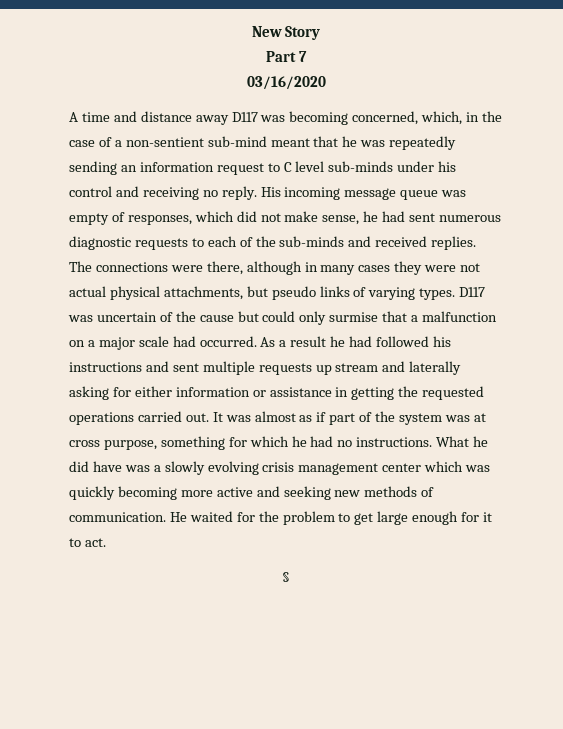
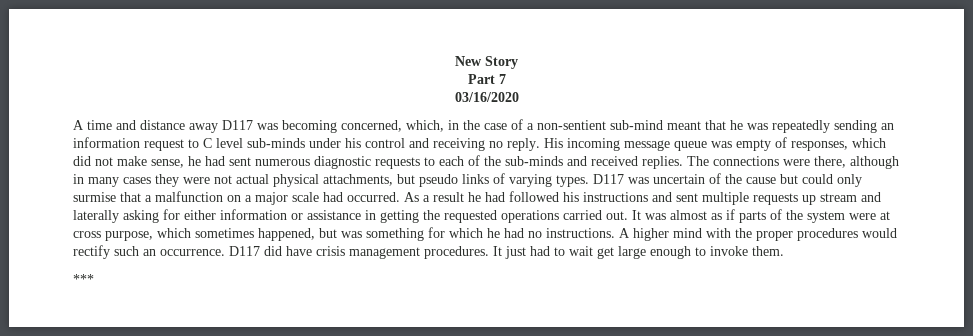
[329,413,356,425] part -> [739,211,766,223] parts
[444,415,470,422] was -> [849,213,876,220] were
(157, 445) none -> [157,228,362,241] which sometimes happened, but was
[436,436,489,447] [69,461,491,475] [69,486,435,500] [69,511,493,525] [69,538,106,547] [282,572,290,582] What he did have was a slowly evolving crisis management center which was quickly becoming more active and seeking new methods of communication. He waited for the problem to get large enough for it to act. // § -> [619,228,897,241] [73,245,784,259] [73,274,94,284] A higher mind with the proper procedures would rectify such an occurrence. D117 did have crisis management procedures. It just had to wait get large enough to invoke them. // ***

